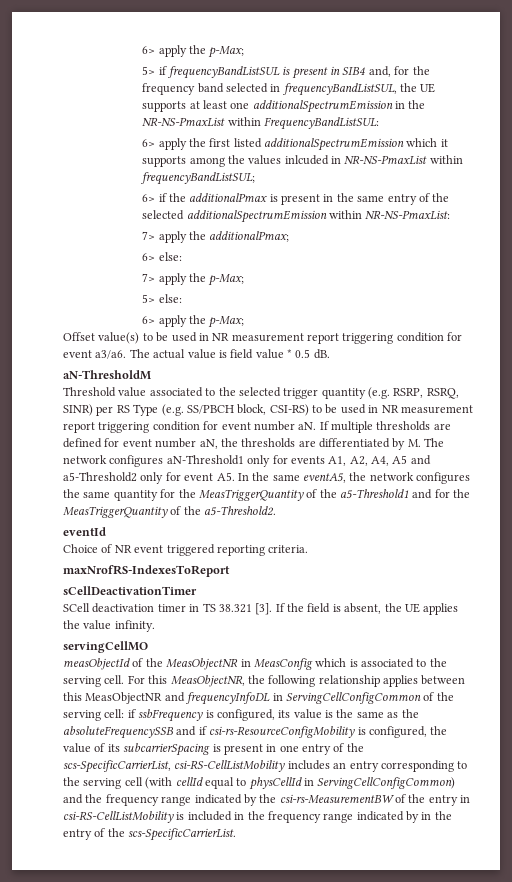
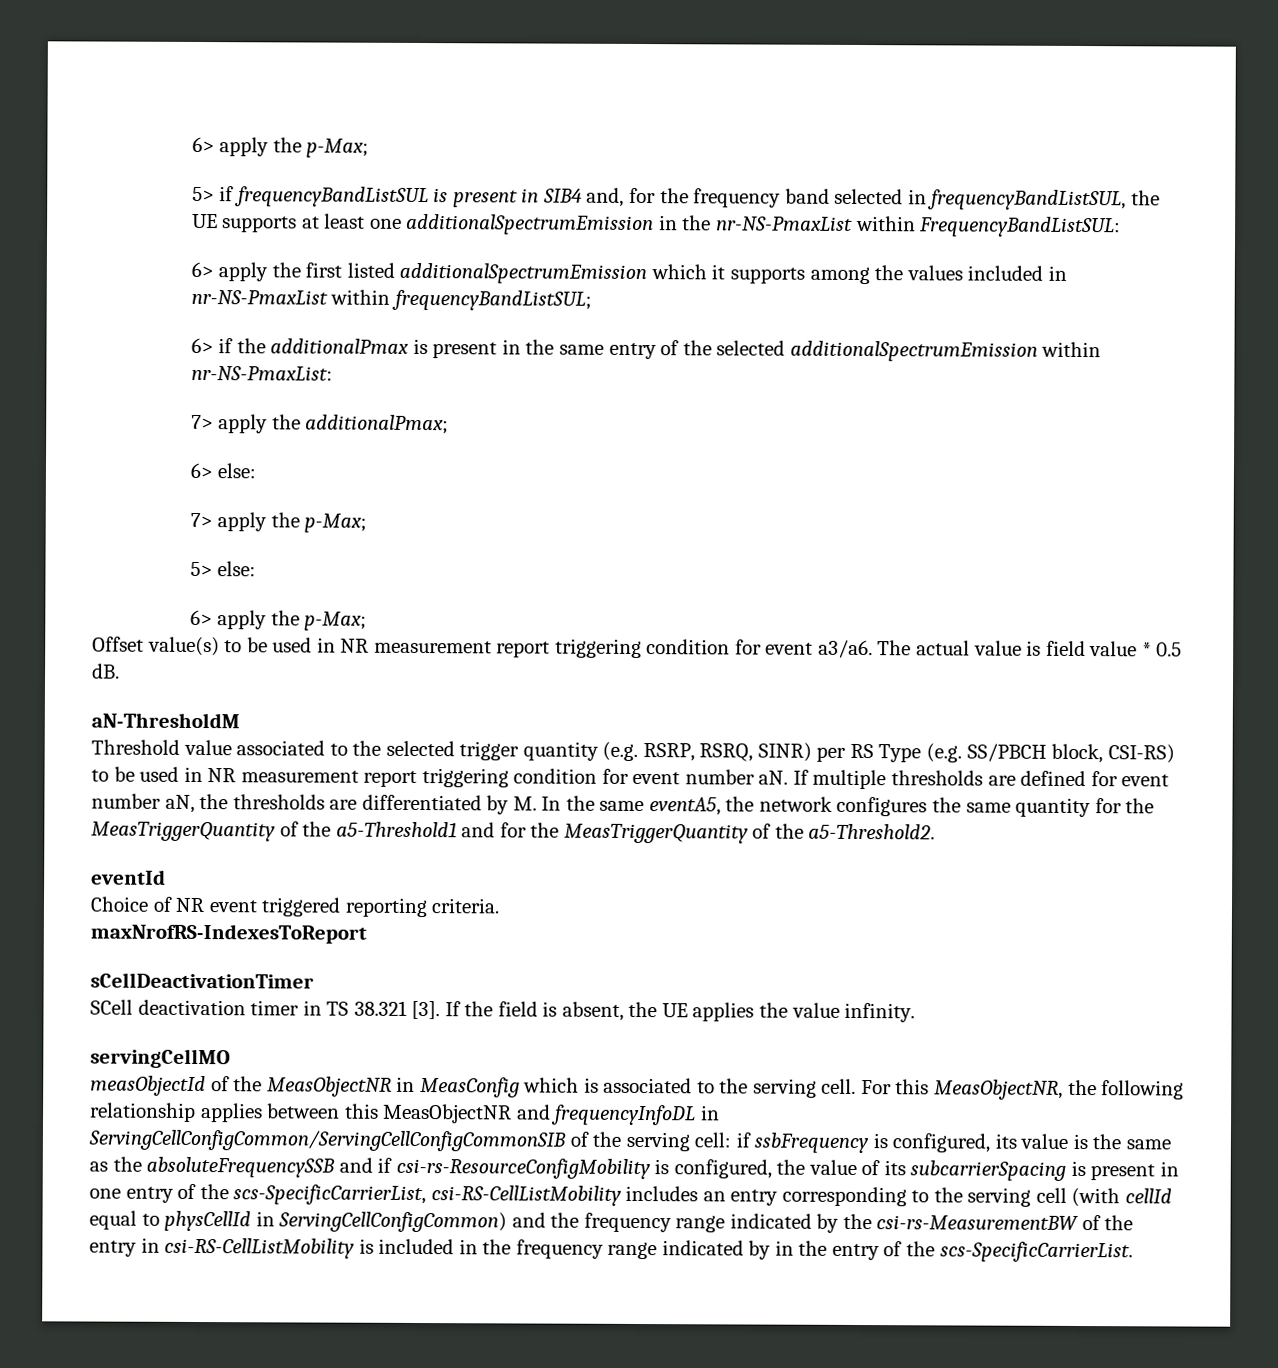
[142,117,226,127] NR-NS-PmaxList -> [715,216,853,231] nr-NS-PmaxList
[284,155,428,165] inlcuded in NR-NS-PmaxList -> [967,265,1067,281] [190,289,328,305] included in nr-NS-PmaxList
[365,210,451,220] NR-NS-PmaxList: -> [190,365,333,381] nr-NS-PmaxList:
[424,438,445,447] [63,455,431,467] [63,472,235,484] The network configures aN-Threshold1 only for events A1, A2, A4, A5 and a5-Threshold2 only for event A5. -> (537, 803) none
[285,692,421,704] ServingCellConfigCommon -> [88,1129,566,1152] ServingCellConfigCommon/ServingCellConfigCommonSIB

